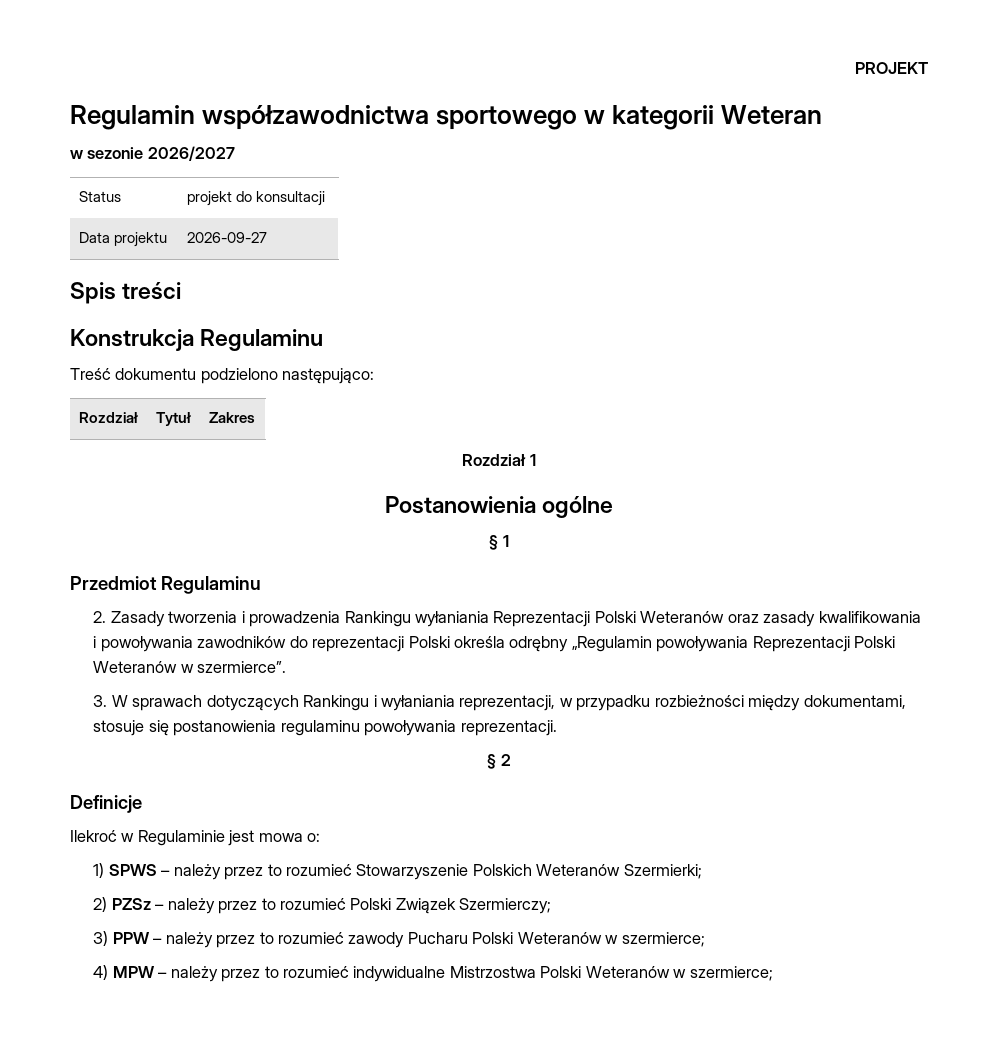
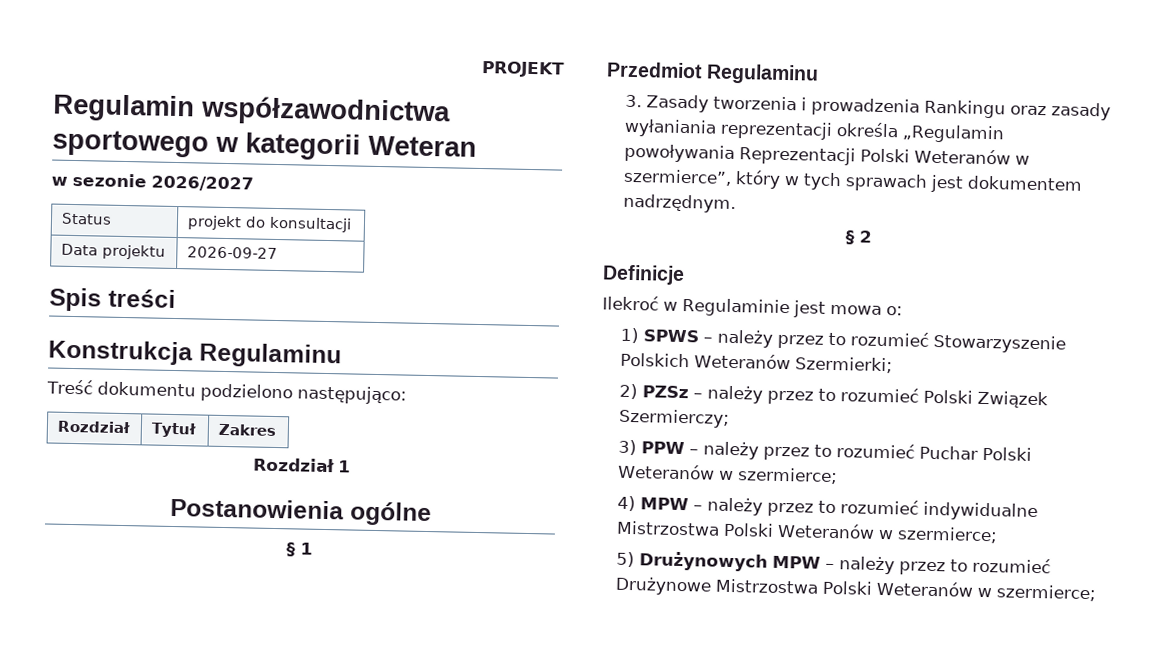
[93,611,107,623] 2. -> [625,94,643,108] 3.
[414,611,921,627] [93,636,569,652] wyłaniania Reprezentacji Polski Weteranów oraz zasady kwalifikowania i powoływania zawodników do reprezentacji Polski określa odrębny -> [1010,102,1112,121] [624,118,900,140] oraz zasady wyłaniania reprezentacji określa
[197,661,287,673] [93,695,906,711] [93,720,557,736] szermierce”. // 3. W sprawach dotyczących Rankingu i wyłaniania reprezentacji, w przypadku rozbieżności między dokumentami, stosuje się postanowienia regulaminu powoływania reprezentacji. -> [623,168,1084,193] [623,193,737,214] szermierce”, który w tych sprawach jest dokumentem nadrzędnym.
[348,932,468,948] zawody Pucharu -> [919,445,979,460] Puchar
(773, 973) none -> [616,551,1052,576] [615,576,1097,602] // 5) Drużynowych MPW – należy przez to rozumieć Drużynowe Mistrzostwa Polski Weteranów w szermierce;

